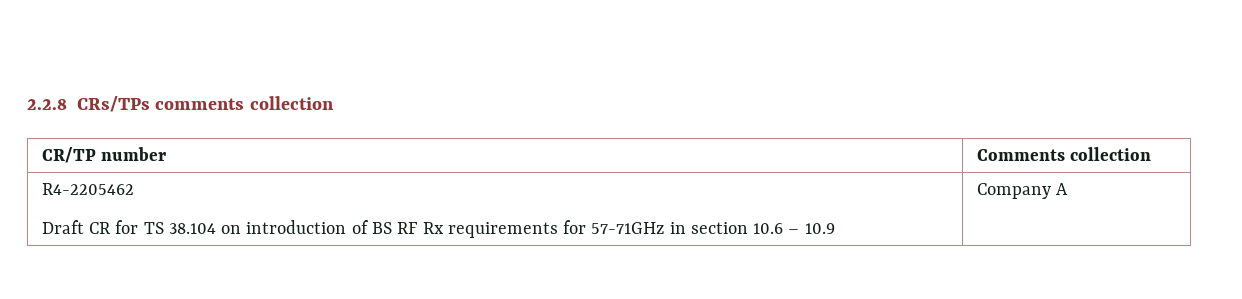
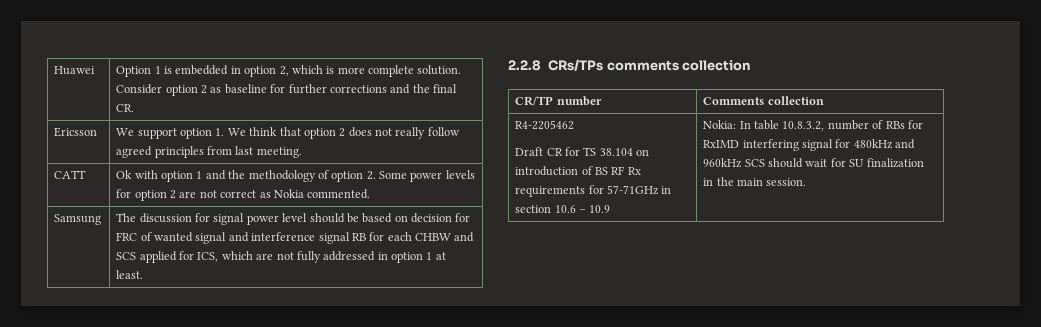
(27, 104) none -> [54,66,96,75] [116,65,462,77] [116,84,458,96] [116,104,135,112] [54,127,98,137] [116,127,460,139] [116,146,302,158] [54,170,87,179] [116,170,475,182] [116,189,371,201] [54,214,102,225] [116,213,471,225] [116,232,475,244] [116,251,446,263] [116,270,144,279] Huawei | Option 1 is embedded in option 2, which is more complete solution. Consider option 2 as baseline for further corrections and the final CR. // Ericsson | We support option 1. We think that option 2 does not really follow agreed principles from last meeting. // CATT | Ok with option 1 and the methodology of option 2. Some power levels for option 2 are not correct as Nokia commented. // Samsung | The discussion for signal power level should be based on decision for FRC of wanted signal and interference signal RB for each CHBW and SCS applied for ICS, which are not fully addressed in option 1 at least. //
[976,183,1069,199] Company A -> [703,120,923,131] [703,139,916,151] [703,158,924,168] [703,177,807,186] Nokia: In table 10.8.3.2, number of RBs for RxIMD interfering signal for 480kHz and 960kHz SCS should wait for SU finalization in the main session.

